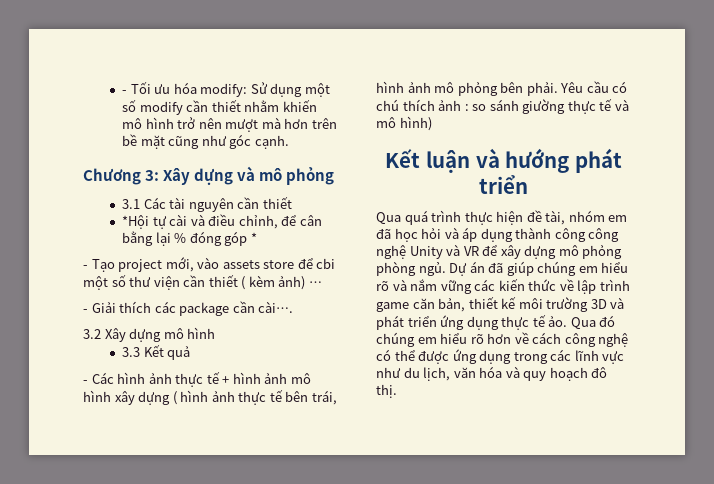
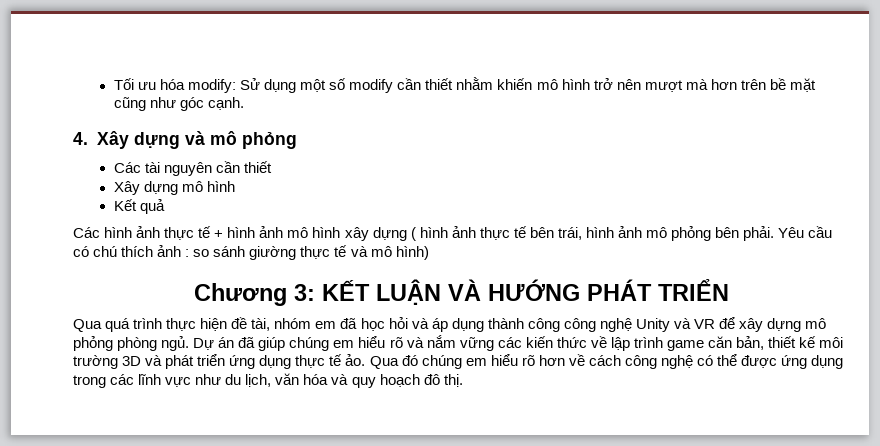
[122,90,128,94] - -> (113, 84) none
[83,168,160,185] Chương 3: -> [73,132,88,145] 4.
[122,199,141,209] 3.1 -> (298, 140) none
[122,214,322,229] [122,231,257,246] [83,257,336,272] [83,274,322,290] [83,301,294,316] [83,329,101,339] *Hội tự cài và điều chỉnh, để cân bằng lại % đóng góp * // - Tạo project mới, vào assets store để cbi một số thư viện cần thiết ( kèm ảnh) … // - Giải thích các package cần cài…. // 3.2 -> (273, 167) none
[122,347,141,357] 3.3 -> (236, 186) none
[83,380,88,384] - -> (165, 206) none
[385,148,622,173] [479,175,528,194] Kết luận và hướng phát triển -> [194,279,729,306] Chương 3: KẾT LUẬN VÀ HƯỚNG PHÁT TRIỂN

